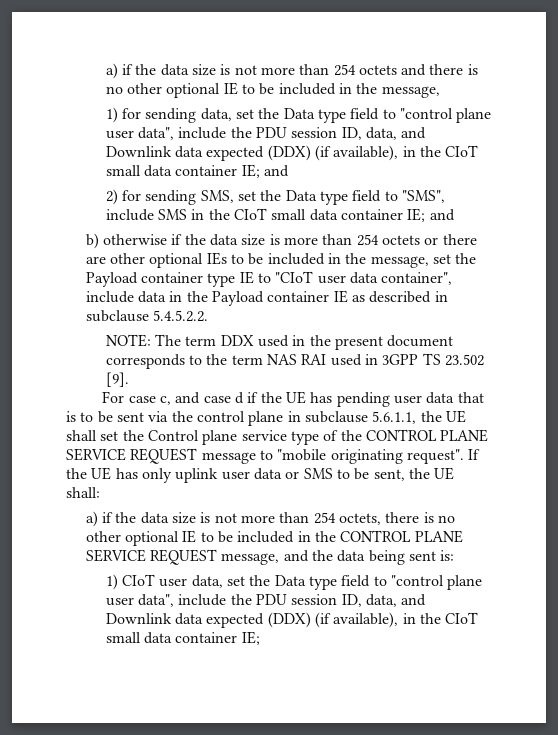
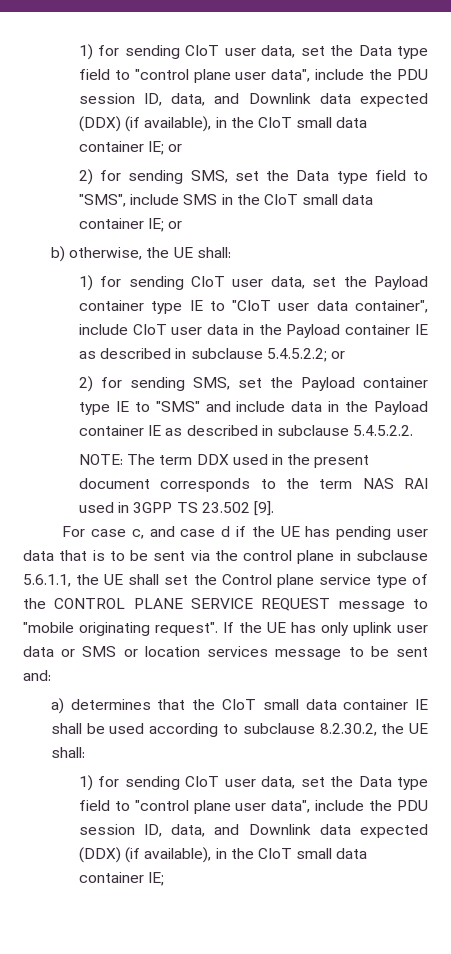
[105,63,478,79] [105,82,440,98] [105,107,197,123] a) if the data size is not more than 254 octets and there is no other optional IE to be included in the message, // 1) for sending -> [78,44,256,60] 1) for sending CIoT user
[263,165,289,177] and -> [168,144,183,152] or
[429,209,455,221] and -> [168,221,183,229] or
[103,234,477,246] [85,252,429,268] otherwise if the data size is more than 254 octets or there are other optional IEs to be included in the message, -> [69,247,231,260] [78,275,305,291] otherwise, the UE shall: // 1) for sending CIoT user data,
(134, 297) none -> [132,324,428,338] [78,348,345,362] [78,376,428,392] [78,401,286,415] CIoT user data in the Payload container IE as described in subclause 5.4.5.2.2; or // 2) for sending SMS, set the Payload container type IE to "SMS" and include
[336,467,455,481] [66,487,100,498] [85,511,455,527] [85,530,463,546] [85,549,455,565] [105,574,118,590] to be sent, the UE shall: // a) if the data size is not more than 254 octets, there is no other optional IE to be included in the CONTROL PLANE SERVICE REQUEST message, and the data being sent is: // 1) -> [123,646,428,660] [23,670,51,681] [50,698,428,714] [50,723,428,737] [50,747,85,758] [78,775,180,791] or location services message to be sent and: // a) determines that the CIoT small data container IE shall be used according to subclause 8.2.30.2, the UE shall: // 1) for sending

